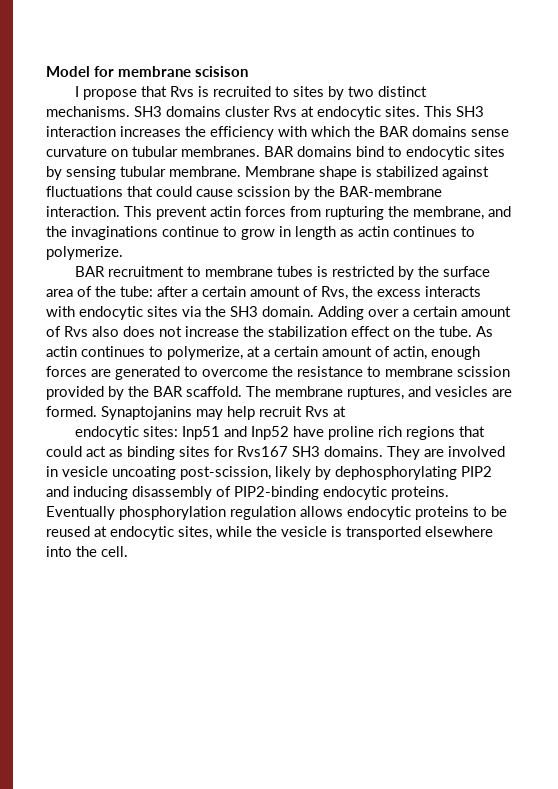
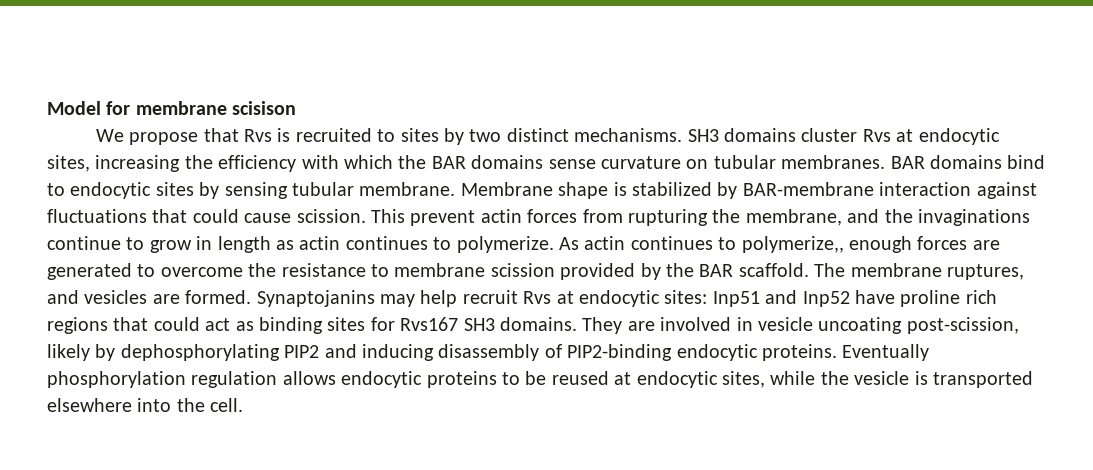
[75,86,80,97] I -> [95,129,124,142] We
[385,106,484,117] [46,126,181,137] sites. This SH3 interaction increases -> [47,155,181,172] sites, increasing
(438, 171) none -> [717,182,972,199] by BAR-membrane interaction
[237,186,442,200] [46,206,120,217] scission by the BAR-membrane interaction. -> [296,209,366,223] scission.
[75,266,491,280] [46,286,481,300] [46,306,511,320] [46,326,493,337] [46,346,427,360] // BAR recruitment to membrane tubes is restricted by the surface area of the tube: after a certain amount of Rvs, the excess interacts with endocytic sites via the SH3 domain. Adding over a certain amount of Rvs also does not increase the stabilization effect on the tube. As actin continues to polymerize, at a certain amount of actin, -> [559,236,844,253] As actin continues to polymerize,,
(346, 411) // -> (574, 297) none

